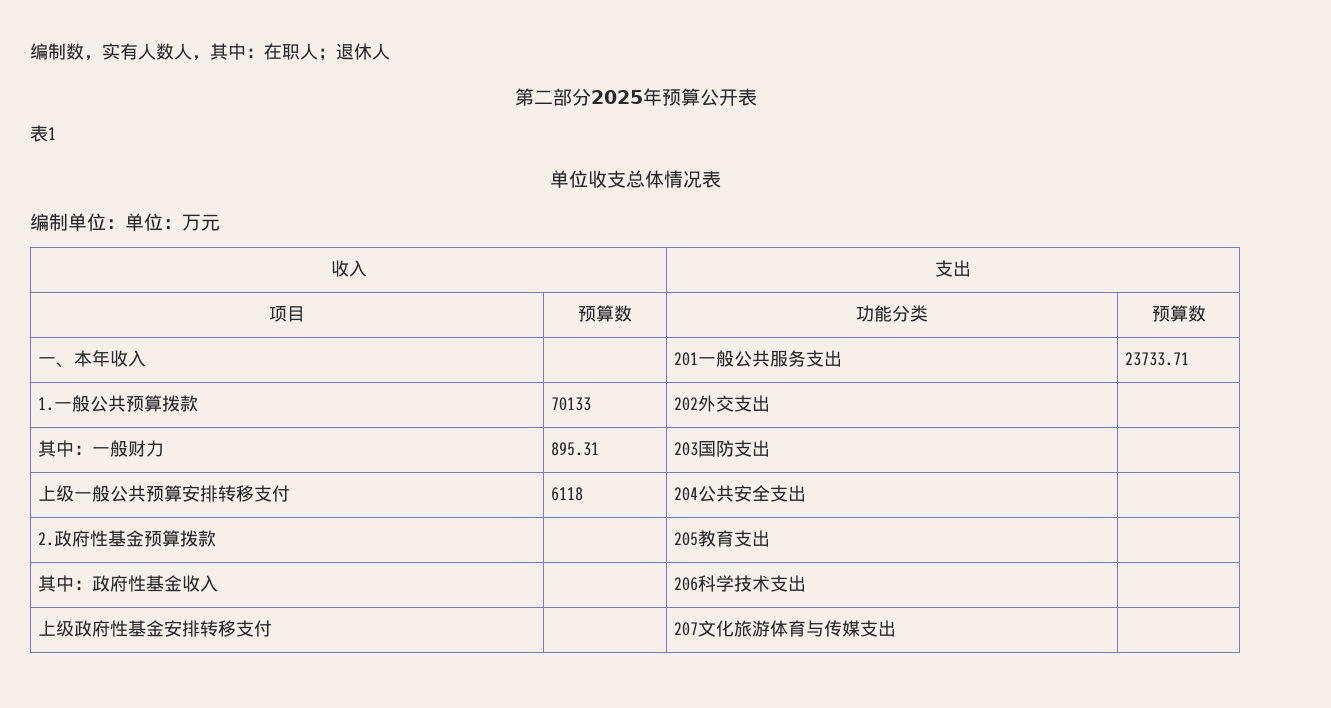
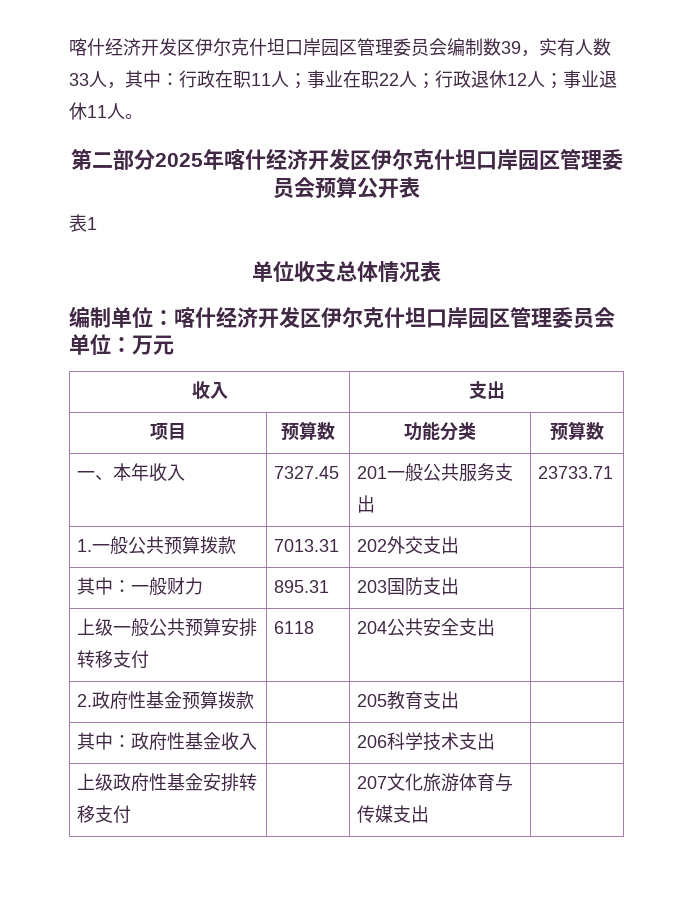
[30,43,84,60] 编制数 -> [69,38,521,56] 喀什经济开发区伊尔克什坦口岸园区管理委员会编制数39
(174, 51) none -> [69,73,89,86] 33
[264,43,390,61] [514,88,662,106] 在职人；退休人 // 第二部分2025年 -> [179,70,617,89] [69,102,143,120] [70,149,623,170] [273,177,315,199] 行政在职11人；事业在职22人；行政退休12人；事业退休11人。 // 第二部分2025年喀什经济开发区伊尔克什坦口岸园区管理委员会
(125, 224) none -> [174,307,615,329] 喀什经济开发区伊尔克什坦口岸园区管理委员会
(147, 358) none -> [274,466,340,479] 7327.45
[551,397,592,411] 70133 -> [274,539,340,552] 7013.31

